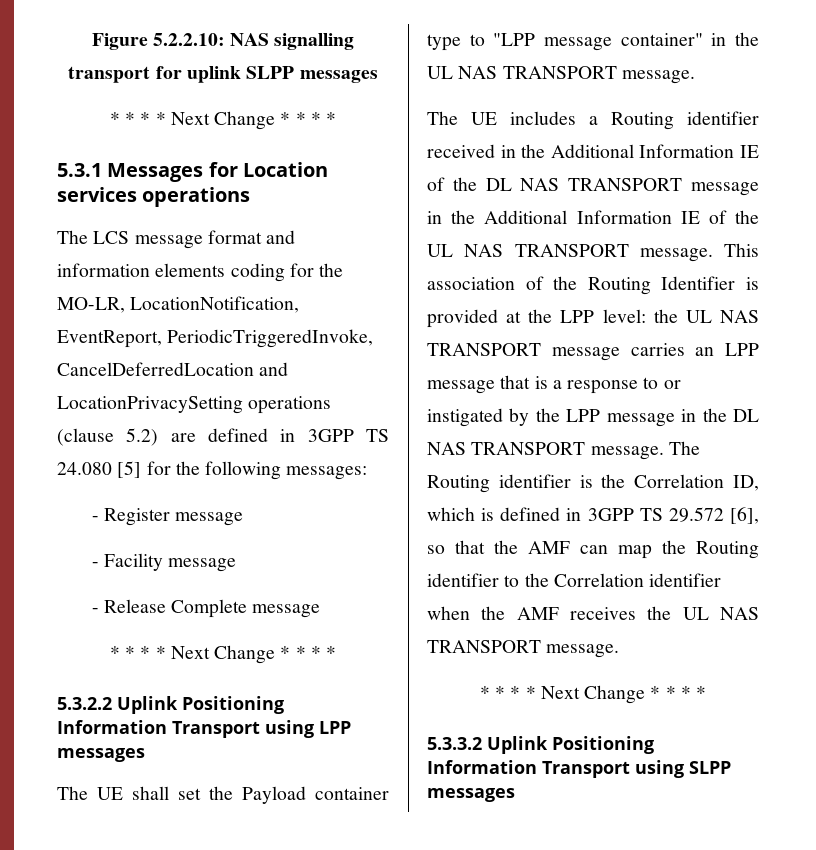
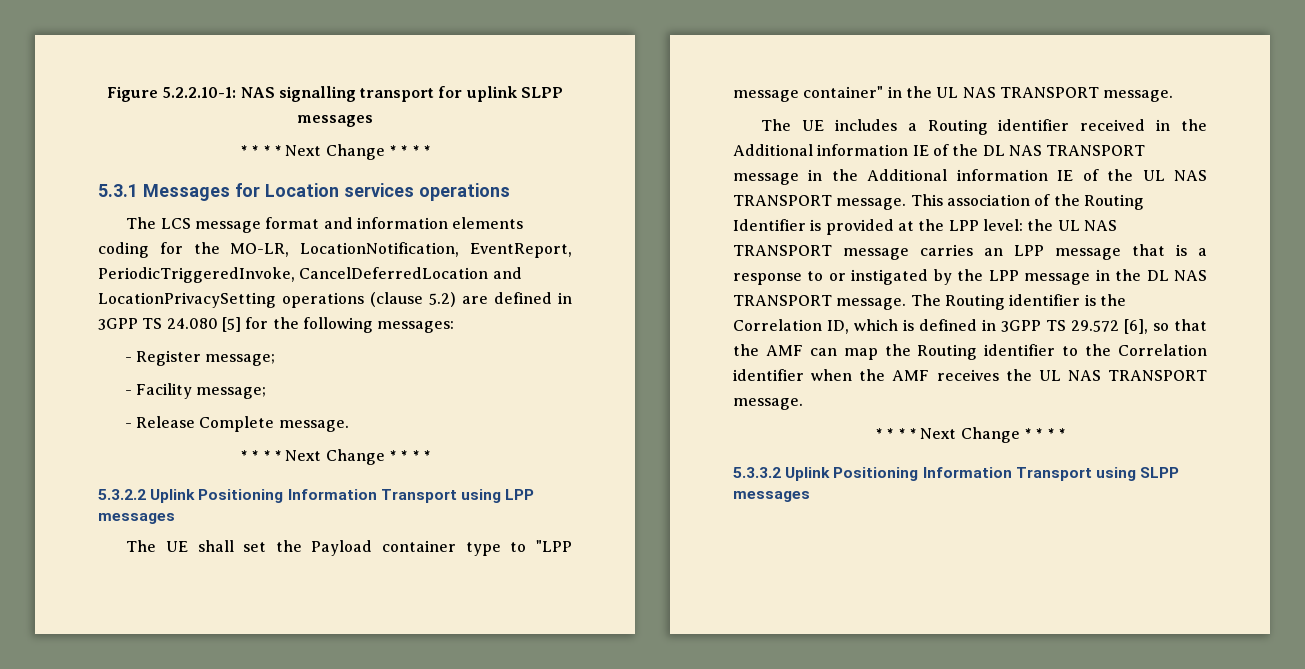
[152,33,225,46] 5.2.2.10: -> [162,87,237,98] 5.2.2.10-1:
[175,512,244,526] message -> [205,354,276,366] message;
[168,558,237,572] message -> [196,387,267,399] message;
[252,604,321,618] message -> [278,420,349,432] message.
[639,144,735,158] Information -> [817,144,909,156] information
[576,210,672,224] Information -> [956,169,1048,181] information

